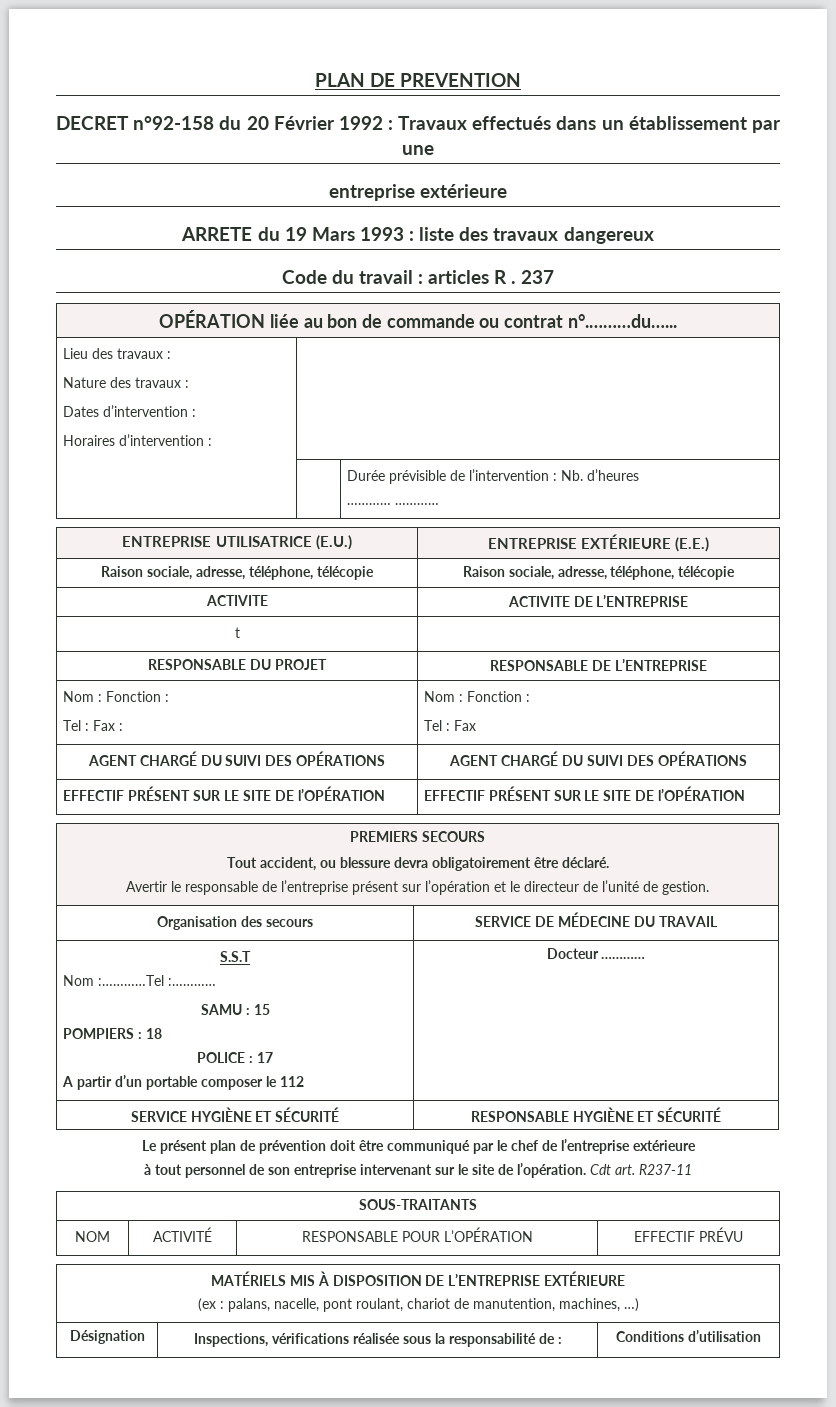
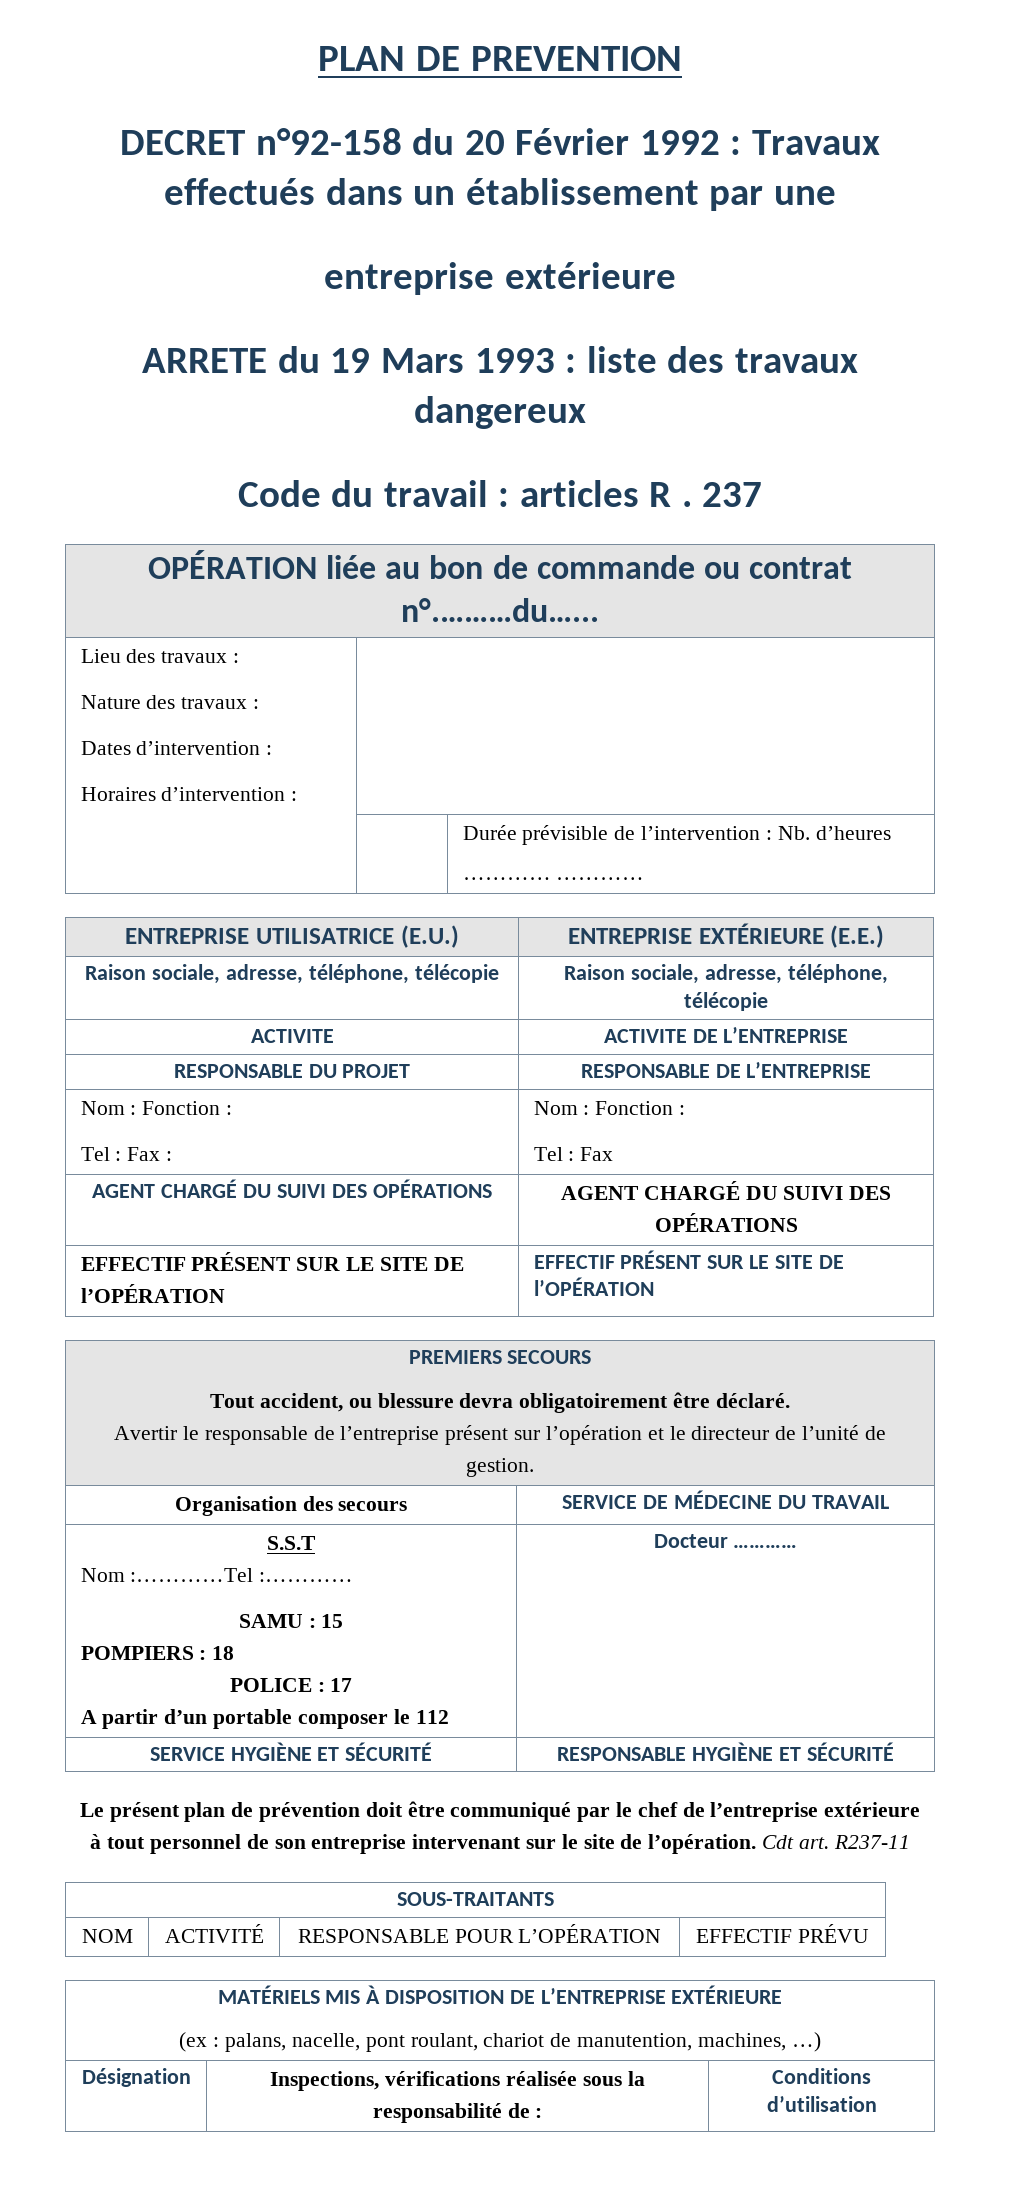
[234,627,240,638] // t | -> (849, 1035) none

